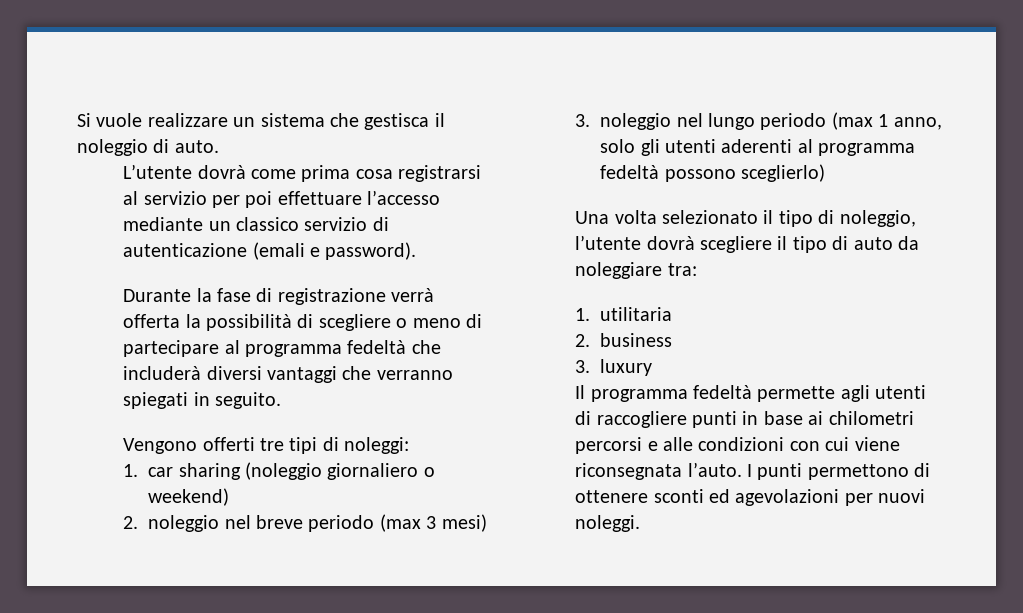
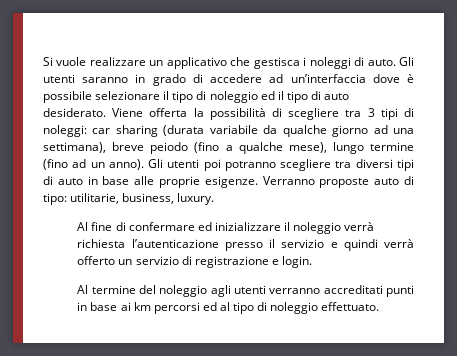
[260,113,325,127] sistema -> [166,57,227,69] applicativo
[434,113,445,127] [77,139,148,156] il noleggio -> [303,57,351,69] i noleggi
[123,164,482,182] [123,190,441,208] [123,217,389,231] [123,242,417,260] [123,288,435,305] // L’utente dovrà come prima cosa registrarsi al servizio per poi effettuare l’accesso mediante un classico servizio di autenticazione (emali e password). // Durante la fase di registrazione verrà -> [398,57,414,66] [43,74,415,86] [43,91,350,103] [43,108,144,117] Gli utenti saranno in grado di accedere ad un’interfaccia dove è possibile selezionare il tipo di noleggio ed il tipo di auto desiderato. Viene
[396,314,482,328] [123,340,441,357] [123,366,453,383] [123,392,281,409] [123,437,284,454] o meno di partecipare al programma fedeltà che includerà diversi vantaggi che verranno spiegati in seguito. // Vengono offerti tre -> [345,108,375,117] tra 3
[123,464,139,477] // 1. -> (87, 131) none
[244,462,435,480] [148,488,230,506] [123,514,487,532] [575,112,942,130] [600,139,916,156] [600,164,825,182] [575,210,916,227] [575,235,919,253] [575,262,697,279] [575,307,673,321] [575,333,673,347] [575,359,653,376] [575,385,927,402] [575,411,914,428] [575,437,900,454] [575,462,931,480] [575,489,926,506] [575,515,641,532] (noleggio giornaliero o weekend) // 2. noleggio nel breve periodo (max 3 mesi) // 3. noleggio nel lungo periodo (max 1 anno, solo gli utenti aderenti al programma fedeltà possono sceglierlo) // Una volta selezionato il tipo di noleggio, l’utente dovrà scegliere il tipo di auto da noleggiare tra: // 1. utilitaria // 2. business // 3. luxury // Il programma fedeltà permette agli utenti di raccogliere punti in base ai chilometri percorsi e alle condizioni con cui viene riconsegnata l’auto. I punti permettono di ottenere sconti ed agevolazioni per nuovi noleggi. -> [163,125,414,137] [43,142,414,154] [43,159,414,171] [43,176,415,188] [43,193,215,205] [77,222,375,234] [77,239,414,251] [77,256,312,268] [77,285,414,297] [77,302,380,314] (durata variabile da qualche giorno ad una settimana), breve peiodo (fino a qualche mese), lungo termine (fino ad un anno). Gli utenti poi potranno scegliere tra diversi tipi di auto in base alle proprie esigenze. Verranno proposte auto di tipo: utilitarie, business, luxury. // Al fine di confermare ed inizializzare il noleggio verrà richiesta l’autenticazione presso il servizio e quindi verrà offerto un servizio di registrazione e login. // Al termine del noleggio agli utenti verranno accreditati punti in base ai km percorsi ed al tipo di noleggio effettuato.

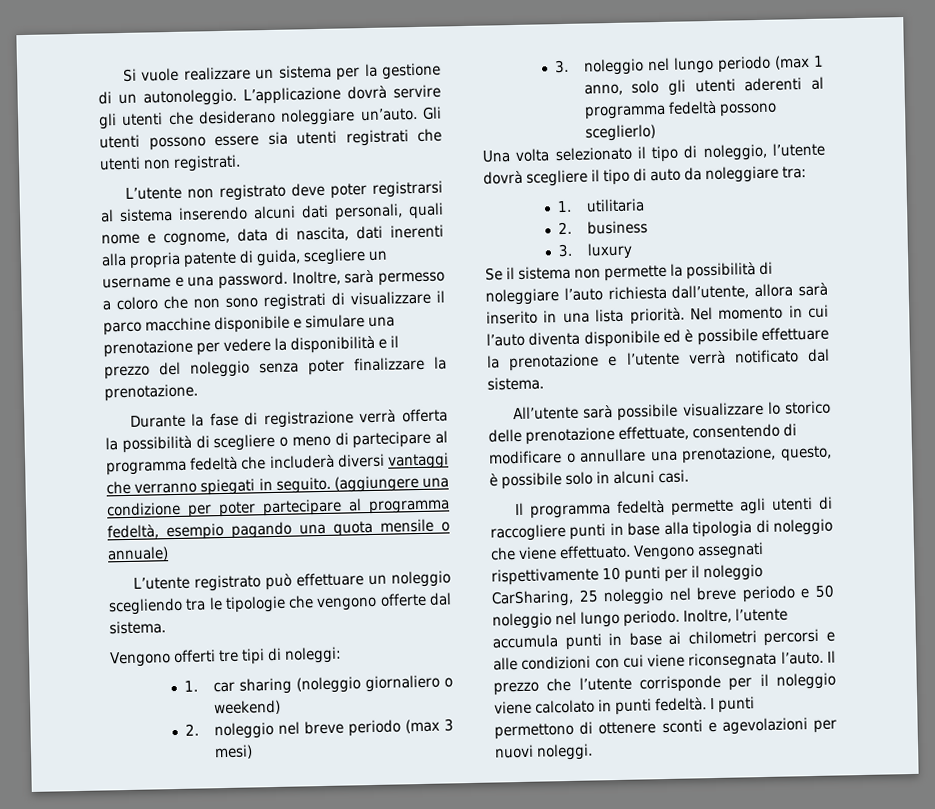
[166,57,414,69] [43,74,415,86] [43,91,350,103] [43,108,144,117] applicativo che gestisca i noleggi di auto. Gli utenti saranno in grado di accedere ad un’interfaccia dove è possibile selezionare il tipo di noleggio ed il tipo di auto desiderato. Viene -> [278,62,441,81] [98,84,441,107] [98,106,442,130] [99,128,442,151] [99,154,242,172] [124,180,443,202] [100,202,444,223] [101,224,444,247] [101,248,389,269] [102,269,445,290] [102,290,445,311] [103,314,396,336] [103,335,400,358] [104,356,447,380] [104,383,198,402] [129,409,397,429] sistema per la gestione di un autonoleggio. L’applicazione dovrà servire gli utenti che desiderano noleggiare un’auto. Gli utenti possono essere sia utenti registrati che utenti non registrati. // L’utente non registrato deve poter registrarsi al sistema inserendo alcuni dati personali, quali nome e cognome, data di nascita, dati inerenti alla propria patente di guida, scegliere un username e una password. Inoltre, sarà permesso a coloro che non sono registrati di visualizzare il parco macchine disponibile e simulare una prenotazione per vedere la disponibilità e il prezzo del noleggio senza poter finalizzare la prenotazione. // Durante la fase di registrazione verrà
[345,108,375,117] tra 3 -> [279,430,448,449] [106,452,449,476] [106,475,449,496] [106,498,450,518] [107,518,450,541] [107,546,169,562] [132,570,451,592] [108,592,452,616] [109,620,166,635] [109,649,240,668] o meno di partecipare al programma fedeltà che includerà diversi vantaggi che verranno spiegati in seguito. (aggiungere una condizione per poter partecipare al programma fedeltà, esempio pagando una quota mensile o annuale) // L’utente registrato può effettuare un noleggio scegliendo tra le tipologie che vengono offerte dal sistema. // Vengono offerti tre
(87, 131) none -> [184,680,199,692] // 1.
[163,125,414,137] [43,142,414,154] [43,159,414,171] [43,176,415,188] [43,193,215,205] [77,222,375,234] [77,239,414,251] [77,256,312,268] [77,285,414,297] [77,302,380,314] (durata variabile da qualche giorno ad una settimana), breve peiodo (fino a qualche mese), lungo termine (fino ad un anno). Gli utenti poi potranno scegliere tra diversi tipi di auto in base alle proprie esigenze. Verranno proposte auto di tipo: utilitarie, business, luxury. // Al fine di confermare ed inizializzare il noleggio verrà richiesta l’autenticazione presso il servizio e quindi verrà offerto un servizio di registrazione e login. // Al termine del noleggio agli utenti verranno accreditati punti in base ai km percorsi ed al tipo di noleggio effettuato. -> [295,674,453,694] [213,699,281,716] [185,718,454,740] [213,744,253,760] [554,54,824,76] [583,76,824,96] [583,100,777,120] [584,124,656,142] [482,142,825,163] [483,165,808,187] [557,198,645,213] [558,220,648,235] [558,242,633,260] [485,261,774,282] [485,282,828,306] [486,304,829,325] [486,326,829,348] [487,348,830,372] [487,376,544,391] [512,400,831,421] [488,423,798,445] [488,445,832,465] [489,469,690,490] [514,496,833,519] [490,518,834,542] [490,541,765,561] [491,563,764,586] [491,584,835,608] [492,607,789,630] [492,628,835,651] [493,650,836,671] [493,672,836,696] [494,696,756,716] [494,717,837,740] [494,743,594,761] (noleggio giornaliero o weekend) // 2. noleggio nel breve periodo (max 3 mesi) // 3. noleggio nel lungo periodo (max 1 anno, solo gli utenti aderenti al programma fedeltà possono sceglierlo) // Una volta selezionato il tipo di noleggio, l’utente dovrà scegliere il tipo di auto da noleggiare tra: // 1. utilitaria // 2. business // 3. luxury // Se il sistema non permette la possibilità di noleggiare l’auto richiesta dall’utente, allora sarà inserito in una lista priorità. Nel momento in cui l’auto diventa disponibile ed è possibile effettuare la prenotazione e l’utente verrà notificato dal sistema. // All’utente sarà possibile visualizzare lo storico delle prenotazione effettuate, consentendo di modificare o annullare una prenotazione, questo, è possibile solo in alcuni casi. // Il programma fedeltà permette agli utenti di raccogliere punti in base alla tipologia di noleggio che viene effettuato. Vengono assegnati rispettivamente 10 punti per il noleggio CarSharing, 25 noleggio nel breve periodo e 50 noleggio nel lungo periodo. Inoltre, l’utente accumula punti in base ai chilometri percorsi e alle condizioni con cui viene riconsegnata l’auto. Il prezzo che l’utente corrisponde per il noleggio viene calcolato in punti fedeltà. I punti permettono di ottenere sconti e agevolazioni per nuovi noleggi.

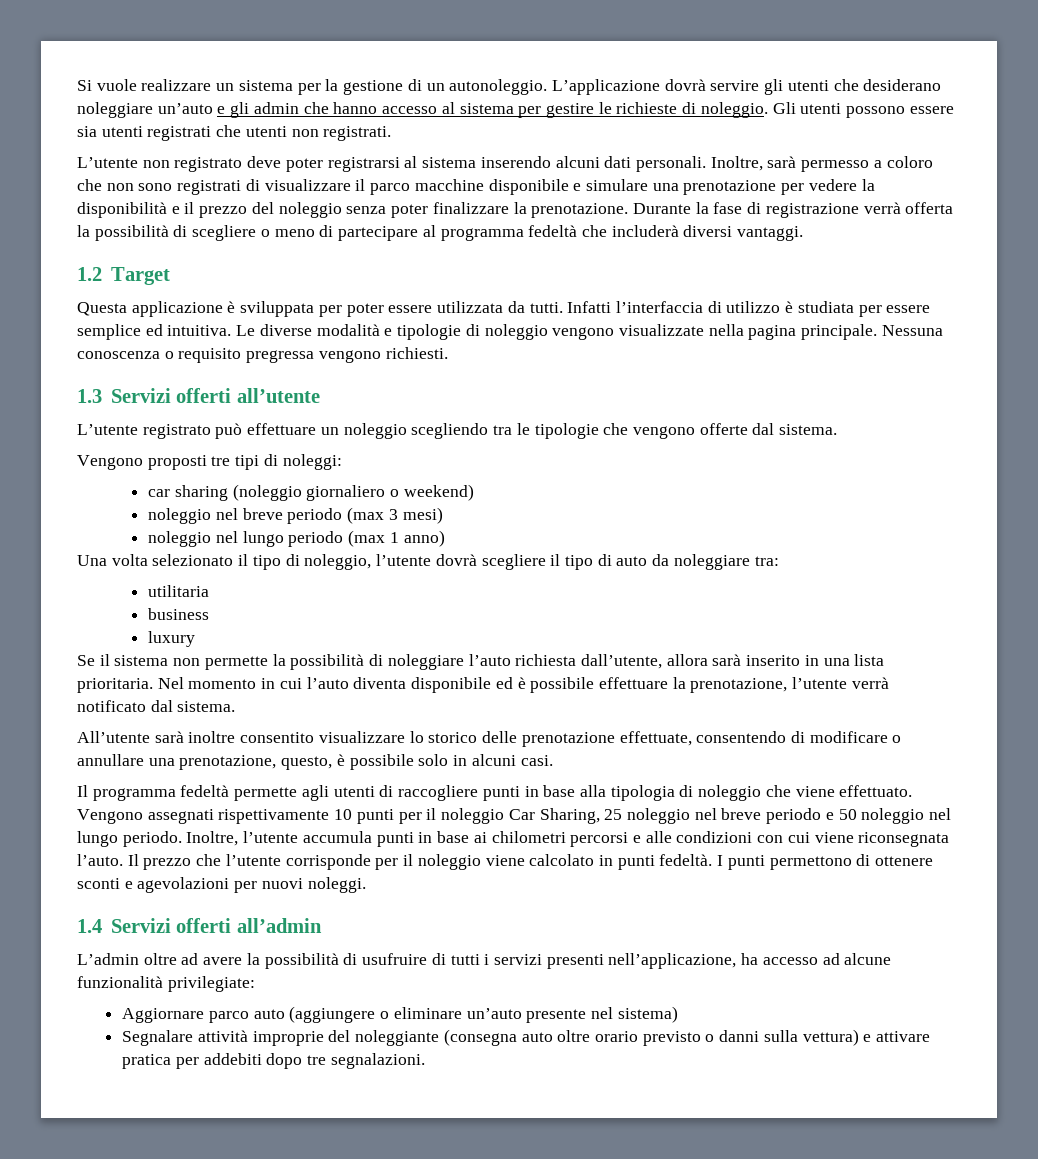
[359,107,418,122] un’auto. -> [157,102,768,118] un’auto e gli admin che hanno accesso al sistema per gestire le richieste di noleggio.
[334,202,444,221] [101,224,444,247] [101,248,389,269] [102,271,288,290] personali, quali nome e cognome, data di nascita, dati inerenti alla propria patente di guida, scegliere un username e una password. -> [635,156,706,172] personali.
(198, 392) // -> (629, 210) none
[386,452,449,470] [106,475,449,496] [106,498,450,518] [107,518,450,541] [107,546,169,562] vantaggi che verranno spiegati in seguito. (aggiungere una condizione per poter partecipare al programma fedeltà, esempio pagando una quota mensile o annuale) -> [737,226,804,241] [77,267,170,285] [77,301,931,317] [77,324,943,340] [77,347,448,363] [77,388,320,403] vantaggi. // 1.2 Target // Questa applicazione è sviluppata per poter essere utilizzata da tutti. Infatti l’interfaccia di utilizzo è studiata per essere semplice ed intuitiva. Le diverse modalità e tipologie di noleggio vengono visualizzate nella pagina principale. Nessuna conoscenza o requisito pregressa vengono richiesti. // 1.3 Servizi offerti all’utente
[173,649,217,664] offerti -> [147,455,207,470] proposti
[184,680,199,692] 1. -> (342, 462) none
[185,723,200,736] 2. -> (474, 492) none
[554,59,570,74] 3. -> (443, 515) none
[583,76,824,96] [583,100,777,120] [584,124,656,142] anno, solo gli utenti aderenti al programma fedeltà possono sceglierlo) -> [403,530,445,547] anno)
[557,200,573,213] 1. -> (779, 561) none
[558,221,573,235] 2. -> (210, 591) none
[558,243,574,258] 3. -> (210, 614) none
[629,307,685,325] priorità. -> [77,678,153,693] prioritaria.
[509,353,618,372] prenotazione e -> [690,678,788,693] prenotazione,
[617,403,679,421] possibile -> [188,731,315,743] inoltre consentito
[491,589,574,608] CarSharing, -> [508,808,600,824] Car Sharing,
(594, 752) none -> [77,918,322,933] [77,953,892,969] [77,976,255,992] [122,1006,678,1023] [122,1029,931,1046] [122,1053,425,1069] // 1.4 Servizi offerti all’admin // L’admin oltre ad avere la possibilità di usufruire di tutti i servizi presenti nell’applicazione, ha accesso ad alcune funzionalità privilegiate: // Aggiornare parco auto (aggiungere o eliminare un’auto presente nel sistema) // Segnalare attività improprie del noleggiante (consegna auto oltre orario previsto o danni sulla vettura) e attivare pratica per addebiti dopo tre segnalazioni.

